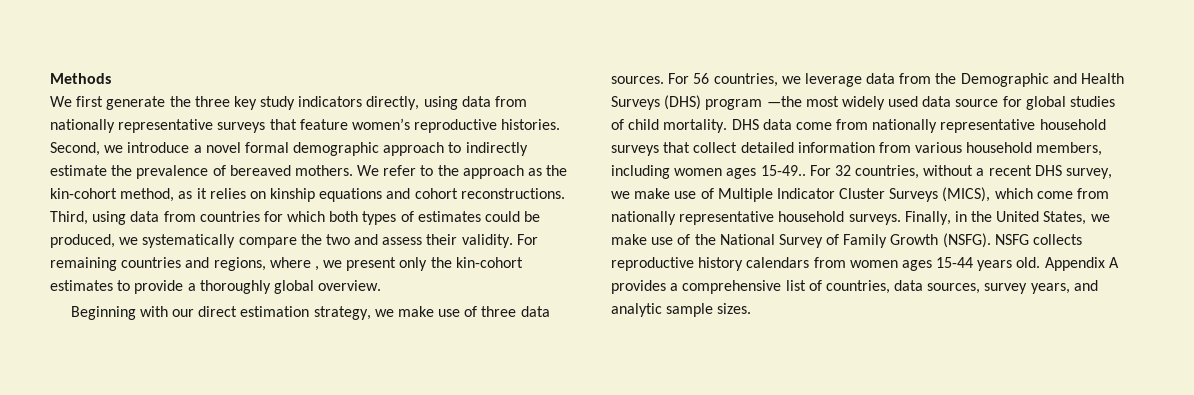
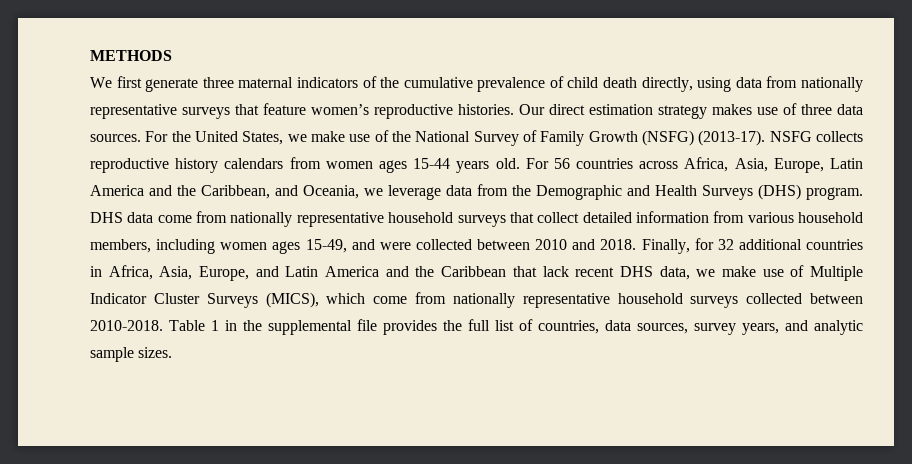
[50,73,111,84] Methods -> [90,50,172,61] METHODS
[169,96,363,110] the three key study indicators -> [202,76,638,92] three maternal indicators of the cumulative prevalence of child death
[50,142,528,156] [50,165,568,179] [50,188,565,202] [50,211,541,225] [50,234,538,248] [50,257,523,271] [50,280,382,294] [70,306,434,320] Second, we introduce a novel formal demographic approach to indirectly estimate the prevalence of bereaved mothers. We refer to the approach as the kin-cohort method, as it relies on kinship equations and cohort reconstructions. Third, using data from countries for which both types of estimates could be produced, we systematically compare the two and assess their validity. For remaining countries and regions, where , we present only the kin-cohort estimates to provide a thoroughly global overview. // Beginning with our direct estimation strategy, we make -> [519,104,752,119] Our direct estimation strategy makes
[693,73,778,87] 56 countries, -> [171,130,863,146] [90,157,863,173] [90,185,359,199] the United States, we make use of the National Survey of Family Growth (NSFG) (2013-17). NSFG collects reproductive history calendars from women ages 15-44 years old. For 56 countries across Africa, Asia, Europe, Latin America and the Caribbean, and Oceania,
[705,96,1116,110] [611,119,728,133] program —the most widely used data source for global studies of child mortality. -> [806,187,863,200] program.
[760,165,985,179] 15-49.. For 32 countries, without a -> [305,238,863,254] [90,265,569,281] 15-49, and were collected between 2010 and 2018. Finally, for 32 additional countries in Africa, Asia, Europe, and Latin America and the Caribbean that lack
[1066,168,1113,179] survey, -> [659,266,690,280] data,
[848,211,1110,225] [611,233,1083,248] [611,257,1119,271] [611,280,782,294] surveys. Finally, in the United States, we make use of the National Survey of Family Growth (NSFG). NSFG collects reproductive history calendars from women ages 15-44 years old. Appendix A provides a comprehensive -> [690,293,864,308] [90,319,490,335] surveys collected between 2010-2018. Table 1 in the supplemental file provides the full

